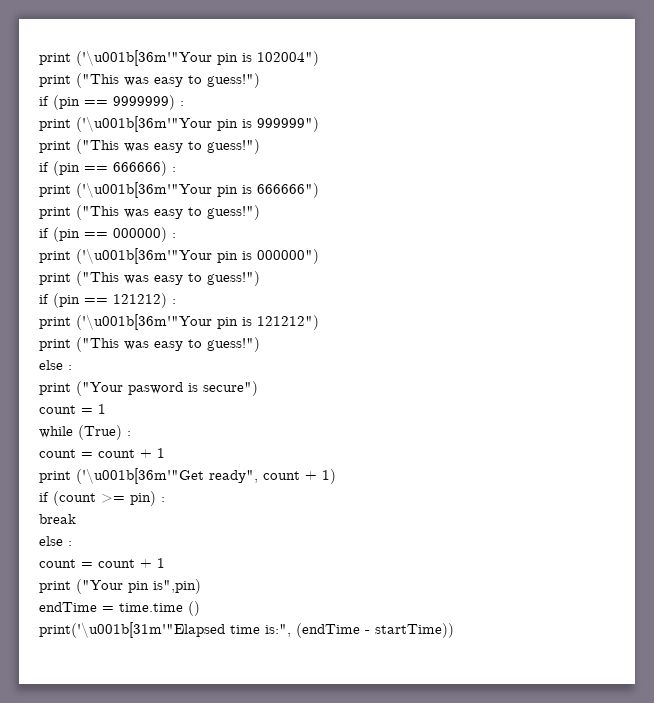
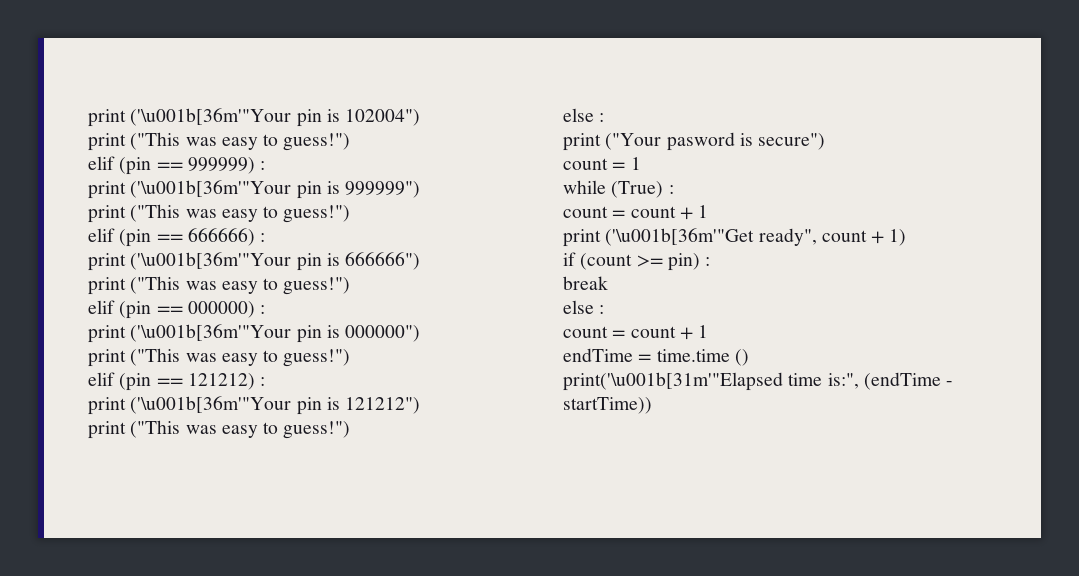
[39,95,175,110] if (pin == 9999999) -> [88,156,255,175] elif (pin == 999999)
[39,162,49,172] if -> [88,228,115,242] elif
[39,228,49,238] if -> [88,300,115,314] elif
[39,294,49,304] if -> [88,372,115,386] elif
[39,579,201,594] // print ("Your pin is",pin) -> (709, 331) none

